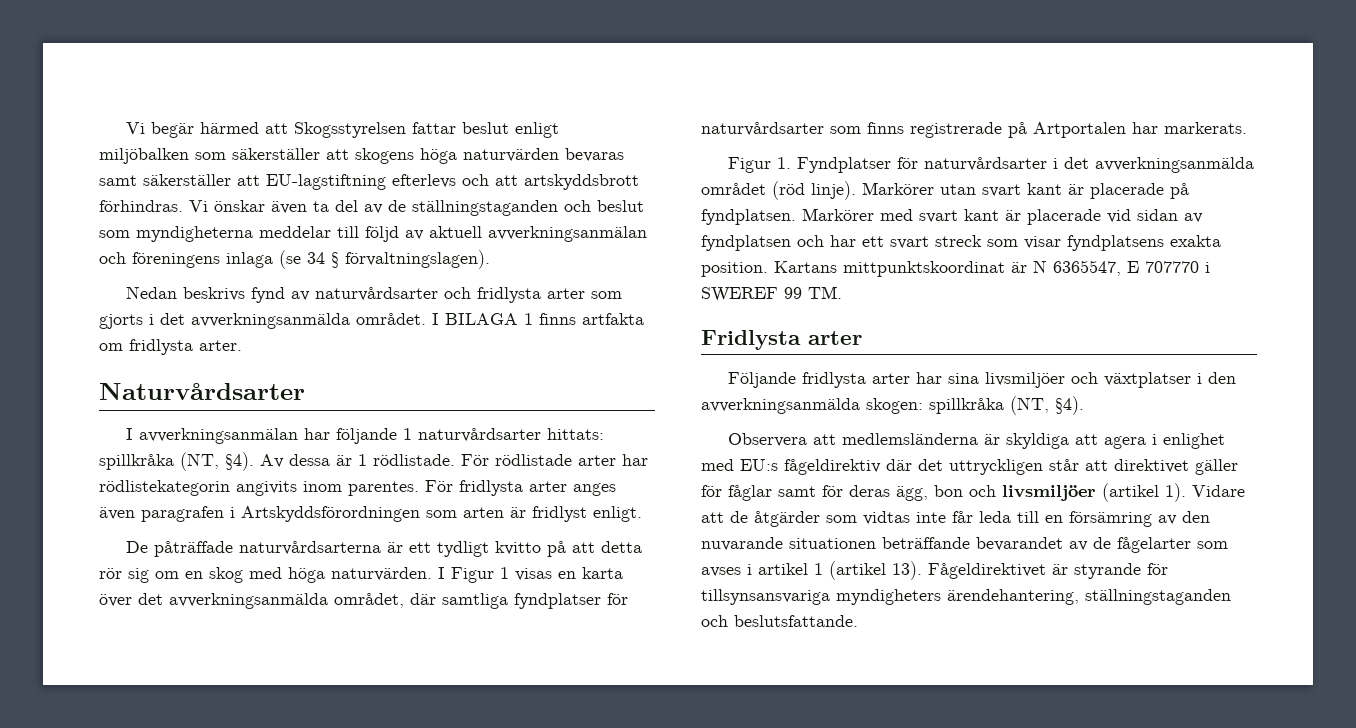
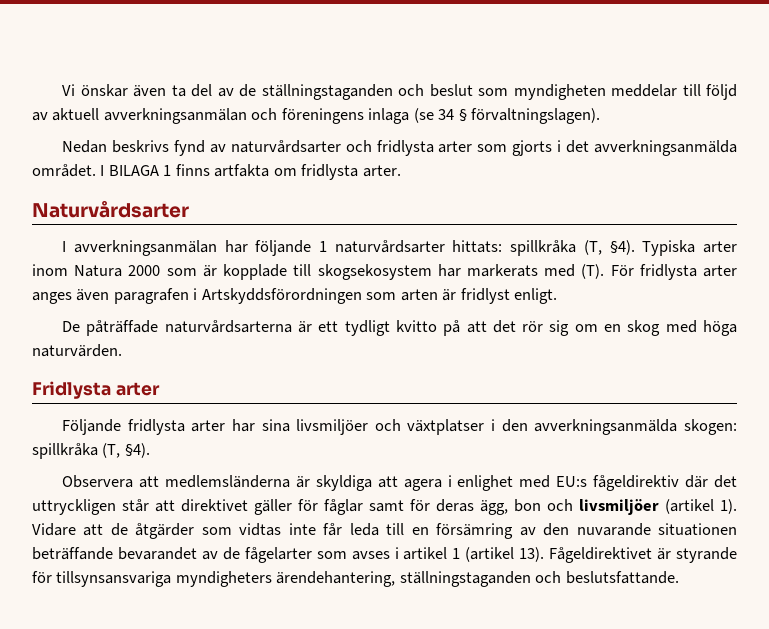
[126,122,560,138] [99,148,624,164] [99,174,639,190] [99,200,208,212] Vi begär härmed att Skogsstyrelsen fattar beslut enligt miljöbalken som säkerställer att skogens höga naturvärden bevaras samt säkerställer att EU-lagstiftning efterlevs och att artskyddsbrott förhindras. Vi -> [62,84,76,96] Vi
[136,226,253,242] myndigheterna -> [513,84,606,100] myndigheten
[180,452,648,471] [99,480,419,496] (NT, §4). Av dessa är 1 rödlistade. För rödlistade arter har rödlistekategorin angivits inom parentes. -> [583,240,737,256] [32,264,605,280] (T, §4). Typiska arter inom Natura 2000 som är kopplade till skogsekosystem har markerats med (T).
[601,541,643,553] detta -> [492,320,516,333] det
[438,567,623,583] [99,593,628,609] [701,122,1247,138] [728,157,1255,173] [701,181,1189,200] [701,208,1203,225] [701,235,1221,251] [701,260,1210,277] [701,286,842,302] I Figur 1 visas en karta över det avverkningsanmälda området, där samtliga fyndplatser för naturvårdsarter som finns registrerade på Artportalen har markerats. // Figur 1. Fyndplatser för naturvårdsarter i det avverkningsanmälda området (röd linje). Markörer utan svart kant är placerade på fyndplatsen. Markörer med svart kant är placerade vid sidan av fyndplatsen och har ett svart streck som visar fyndplatsens exakta position. Kartans mittpunktskoordinat är N 6365547, E 707770 i SWEREF 99 TM. -> (122, 350) none
[1010,396,1049,415] (NT, -> [102,443,121,458] (T,

